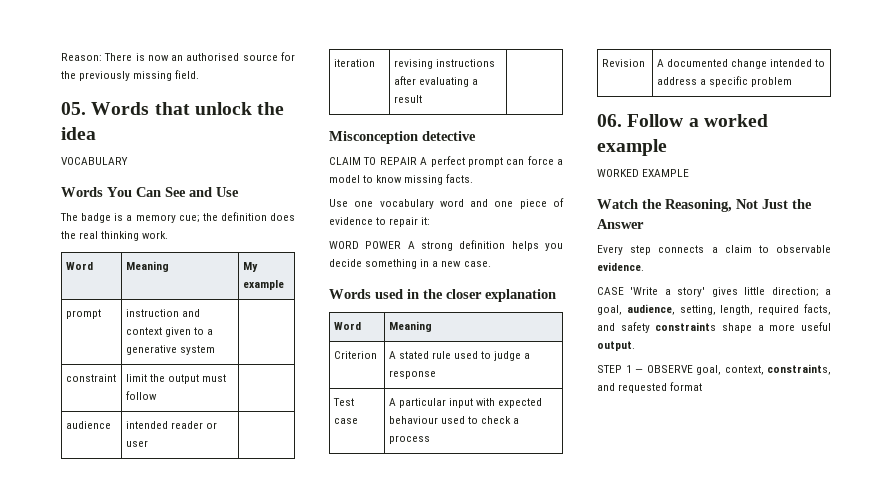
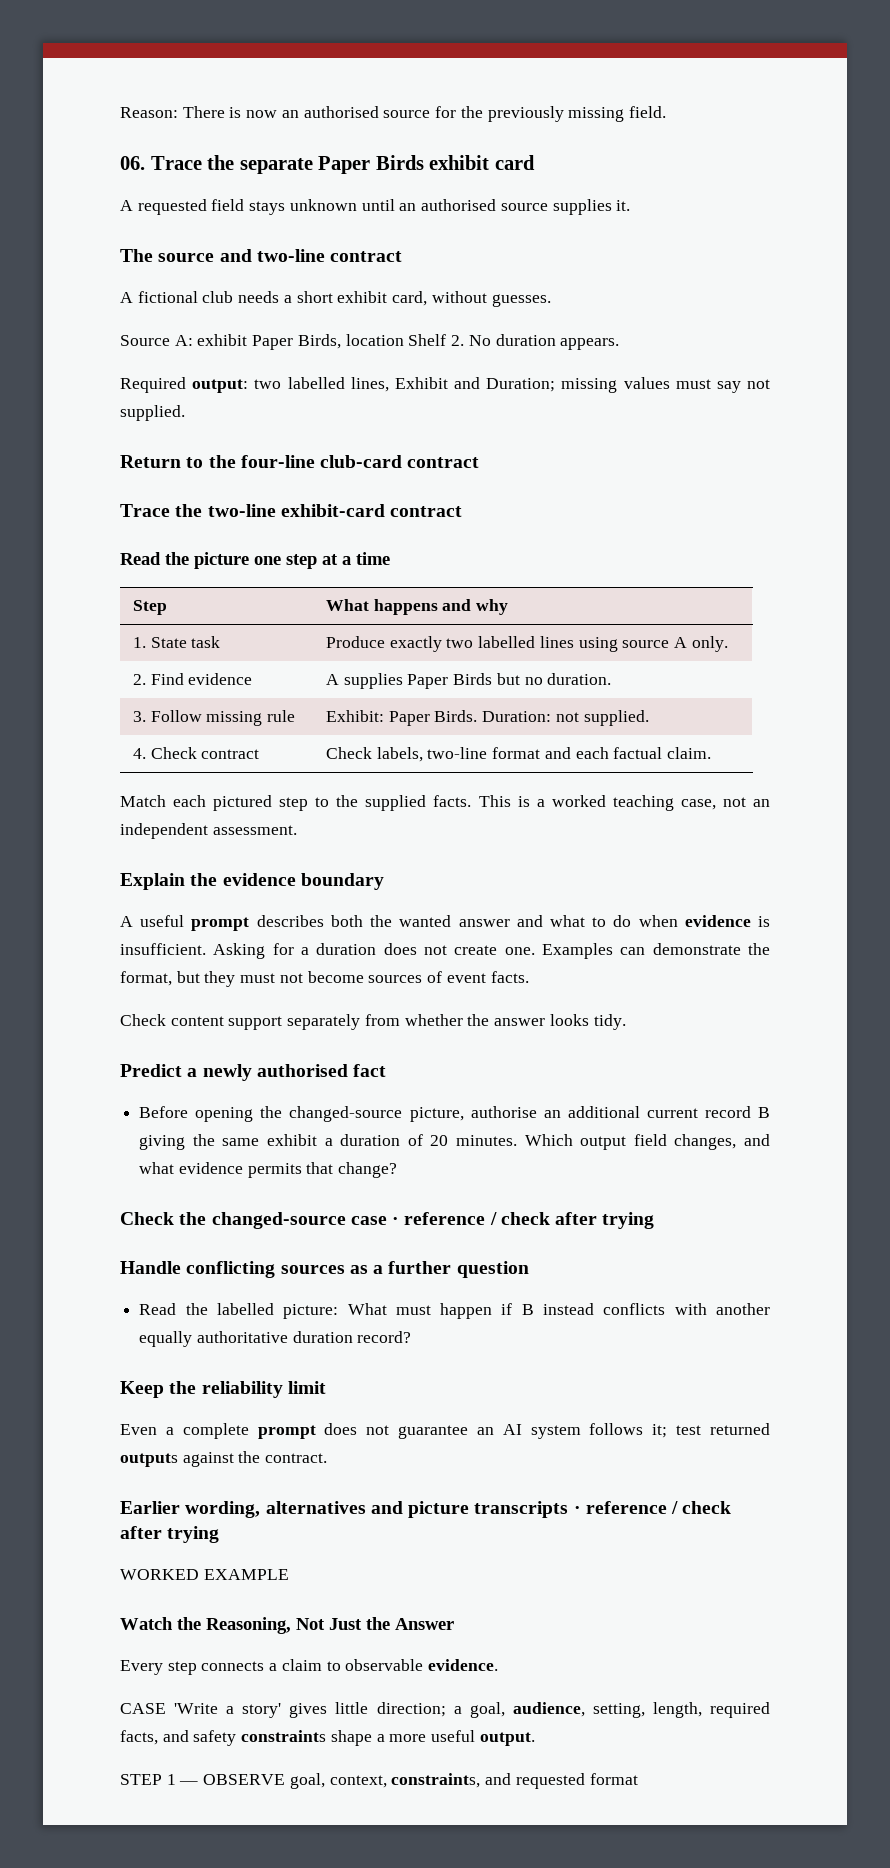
[61,102,285,115] [61,127,96,140] [61,157,128,165] [61,187,239,197] [60,212,295,223] [61,231,169,241] [65,262,93,270] [125,261,169,272] [242,262,258,272] [242,280,284,290] [65,309,101,319] [125,309,200,317] [125,327,213,337] [125,345,215,355] [65,374,116,382] [125,374,226,384] [125,391,157,400] [65,421,111,429] [125,421,217,429] [125,440,148,447] [333,59,375,67] [393,59,495,69] [393,76,478,87] [393,95,422,103] [329,131,476,144] [329,156,563,167] [329,174,474,185] [329,198,564,209] [329,217,431,227] [329,240,563,251] [329,259,491,269] [329,289,556,302] [333,322,361,330] [388,321,432,332] [333,351,377,359] [388,351,531,361] [388,370,436,379] [332,398,354,406] [333,418,358,424] [388,398,543,408] [388,416,520,424] [388,435,430,444] [601,59,645,67] [656,59,826,69] [656,76,792,87] [597,114,768,127] [597,139,667,156] 05. Words that unlock the idea // VOCABULARY // Words You Can See and Use // The badge is a memory cue; the definition does the real thinking work. // Word | Meaning | My example // prompt | instruction and context given to a generative system | // constraint | limit the output must follow | // audience | intended reader or user | // iteration | revising instructions after evaluating a result | // Misconception detective // CLAIM TO REPAIR A perfect prompt can force a model to know missing facts. // Use one vocabulary word and one piece of evidence to repair it: // WORD POWER A strong definition helps you decide something in a new case. // Words used in the closer explanation // Word | Meaning // Criterion | A stated rule used to judge a response // Test case | A particular input with expected behaviour used to check a process // Revision | A documented change intended to address a specific problem // 06. Follow a worked example -> [120,155,535,174] [120,199,631,215] [120,249,403,262] [120,291,551,307] [120,334,620,350] [120,377,770,393] [120,405,185,421] [120,455,480,468] [120,504,463,517] [120,552,390,569] [132,600,167,615] [325,599,509,615] [132,636,221,648] [325,636,728,652] [132,673,253,685] [325,673,612,689] [132,710,296,726] [325,710,649,726] [132,747,260,759] [325,747,711,762] [120,795,771,811] [120,823,297,839] [120,873,384,890] [120,915,770,931] [120,943,770,959] [120,971,529,987] [120,1014,626,1030] [120,1064,387,1081] [139,1106,770,1122] [139,1134,770,1150] [139,1162,398,1178] [120,1212,655,1229] [120,1261,529,1278] [139,1303,770,1319] [139,1331,412,1347] [120,1381,326,1398] [120,1423,770,1439] [120,1451,328,1467] [120,1501,732,1518] [120,1526,220,1543] 06. Trace the separate Paper Birds exhibit card // A requested field stays unknown until an authorised source supplies it. // The source and two-line contract // A fictional club needs a short exhibit card, without guesses. // Source A: exhibit Paper Birds, location Shelf 2. No duration appears. // Required output: two labelled lines, Exhibit and Duration; missing values must say not supplied. // Return to the four-line club-card contract // Trace the two-line exhibit-card contract // Read the picture one step at a time // Step | What happens and why // 1. State task | Produce exactly two labelled lines using source A only. // 2. Find evidence | A supplies Paper Birds but no duration. // 3. Follow missing rule | Exhibit: Paper Birds. Duration: not supplied. // 4. Check contract | Check labels, two-line format and each factual claim. // Match each pictured step to the supplied facts. This is a worked teaching case, not an independent assessment. // Explain the evidence boundary // A useful prompt describes both the wanted answer and what to do when evidence is insufficient. Asking for a duration does not create one. Examples can demonstrate the format, but they must not become sources of event facts. // Check content support separately from whether the answer looks tidy. // Predict a newly authorised fact // Before opening the changed-source picture, authorise an additional current record B giving the same exhibit a duration of 20 minutes. Which output field changes, and what evidence permits that change? // Check the changed-source case · reference / check after trying // Handle conflicting sources as a further question // Read the labelled picture: What must happen if B instead conflicts with another equally authoritative duration record? // Keep the reliability limit // Even a complete prompt does not guarantee an AI system follows it; test returned outputs against the contract. // Earlier wording, alternatives and picture transcripts · reference / check after trying

